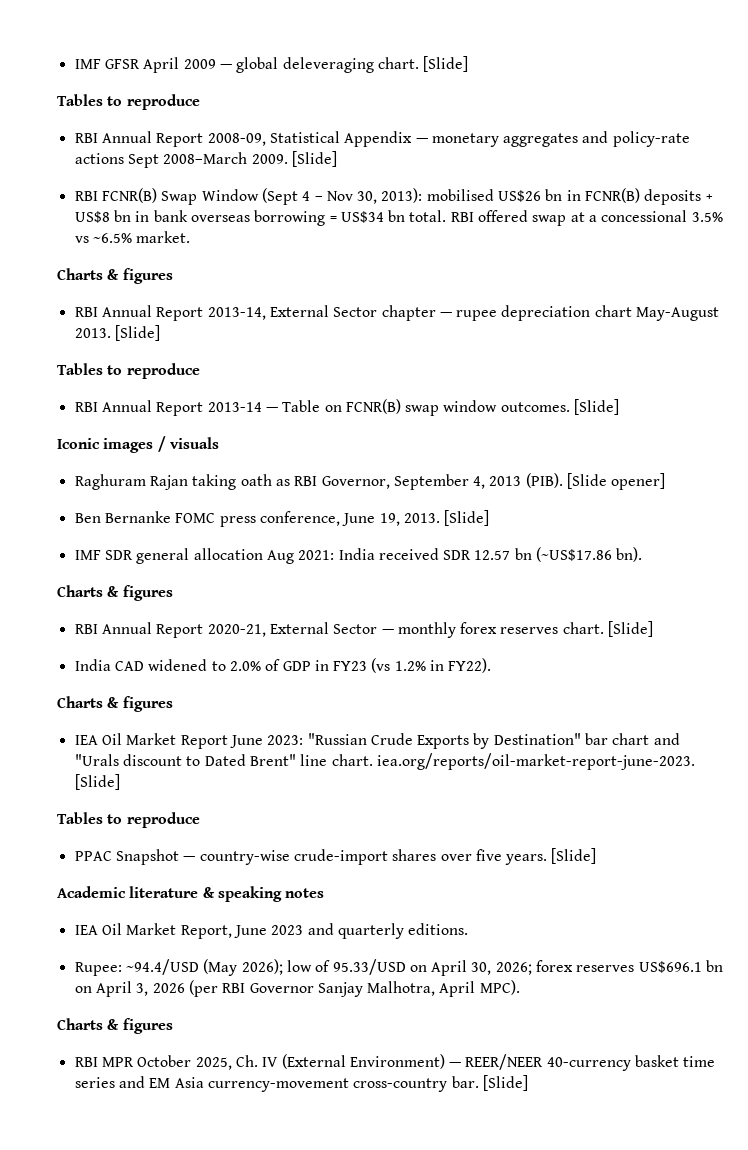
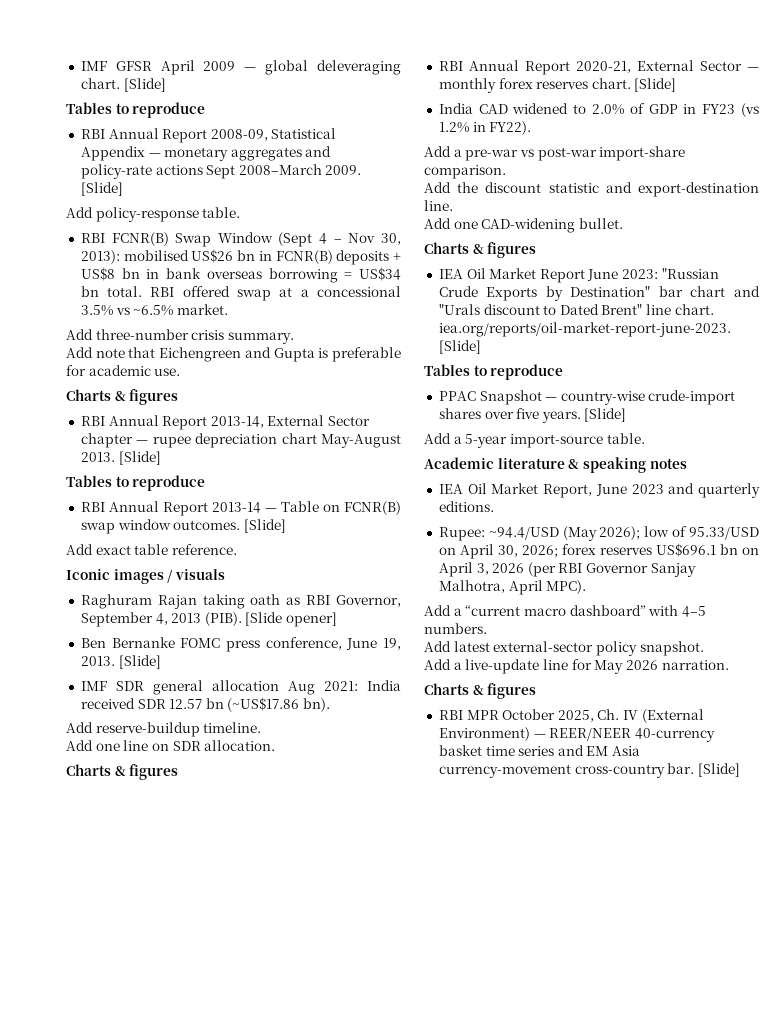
(337, 159) none -> [66,207,241,222] // Add policy-response table.
(191, 237) none -> [66,329,294,344] [66,347,402,362] [66,365,181,376] // Add three-number crisis summary. // Add note that Eichengreen and Gupta is preferable for academic use.
(620, 407) none -> [66,544,237,555] // Add exact table reference.
(643, 554) none -> [66,722,262,737] [66,740,276,751] // Add reserve-buildup timeline. // Add one line on SDR allocation.
(492, 665) none -> [424,146,686,161] [424,165,506,179] [424,182,759,197] [424,200,453,211] [424,218,623,233] // Add a pre-war vs post-war import-share comparison. // Add the discount statistic and export-destination line. // Add one CAD-widening bullet.
(597, 856) none -> [424,433,645,448] // Add a 5-year import-source table.
(520, 987) none -> [424,605,706,617] [424,623,487,634] [424,641,704,656] [424,659,729,674] // Add a “current macro dashboard” with 4–5 numbers. // Add latest external-sector policy snapshot. // Add a live-update line for May 2026 narration.

